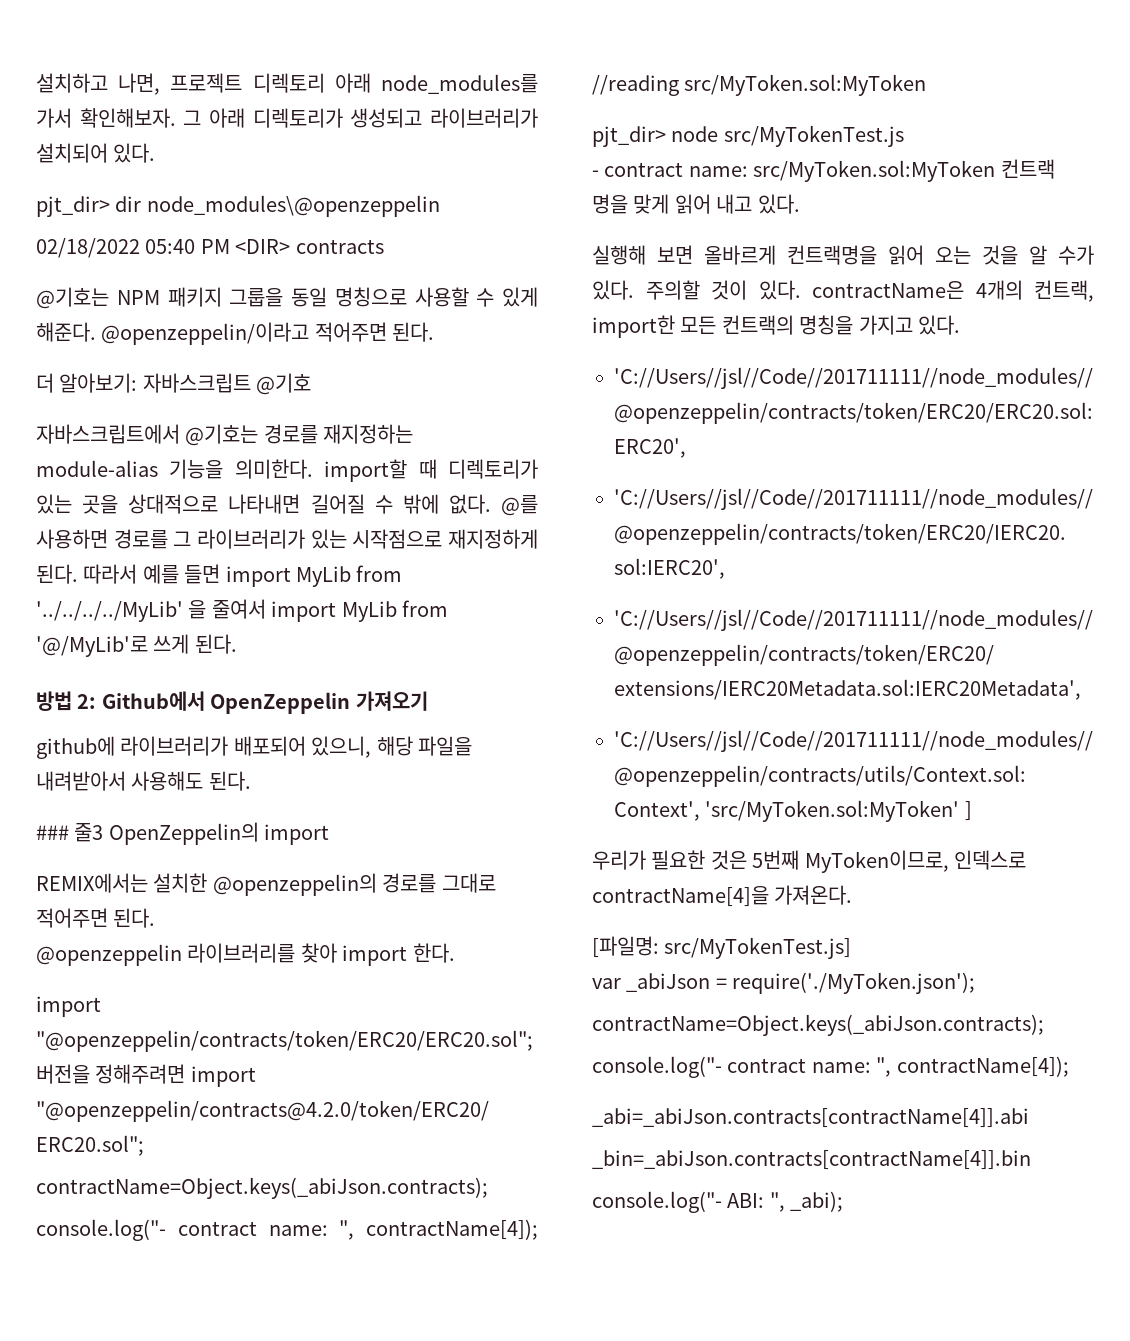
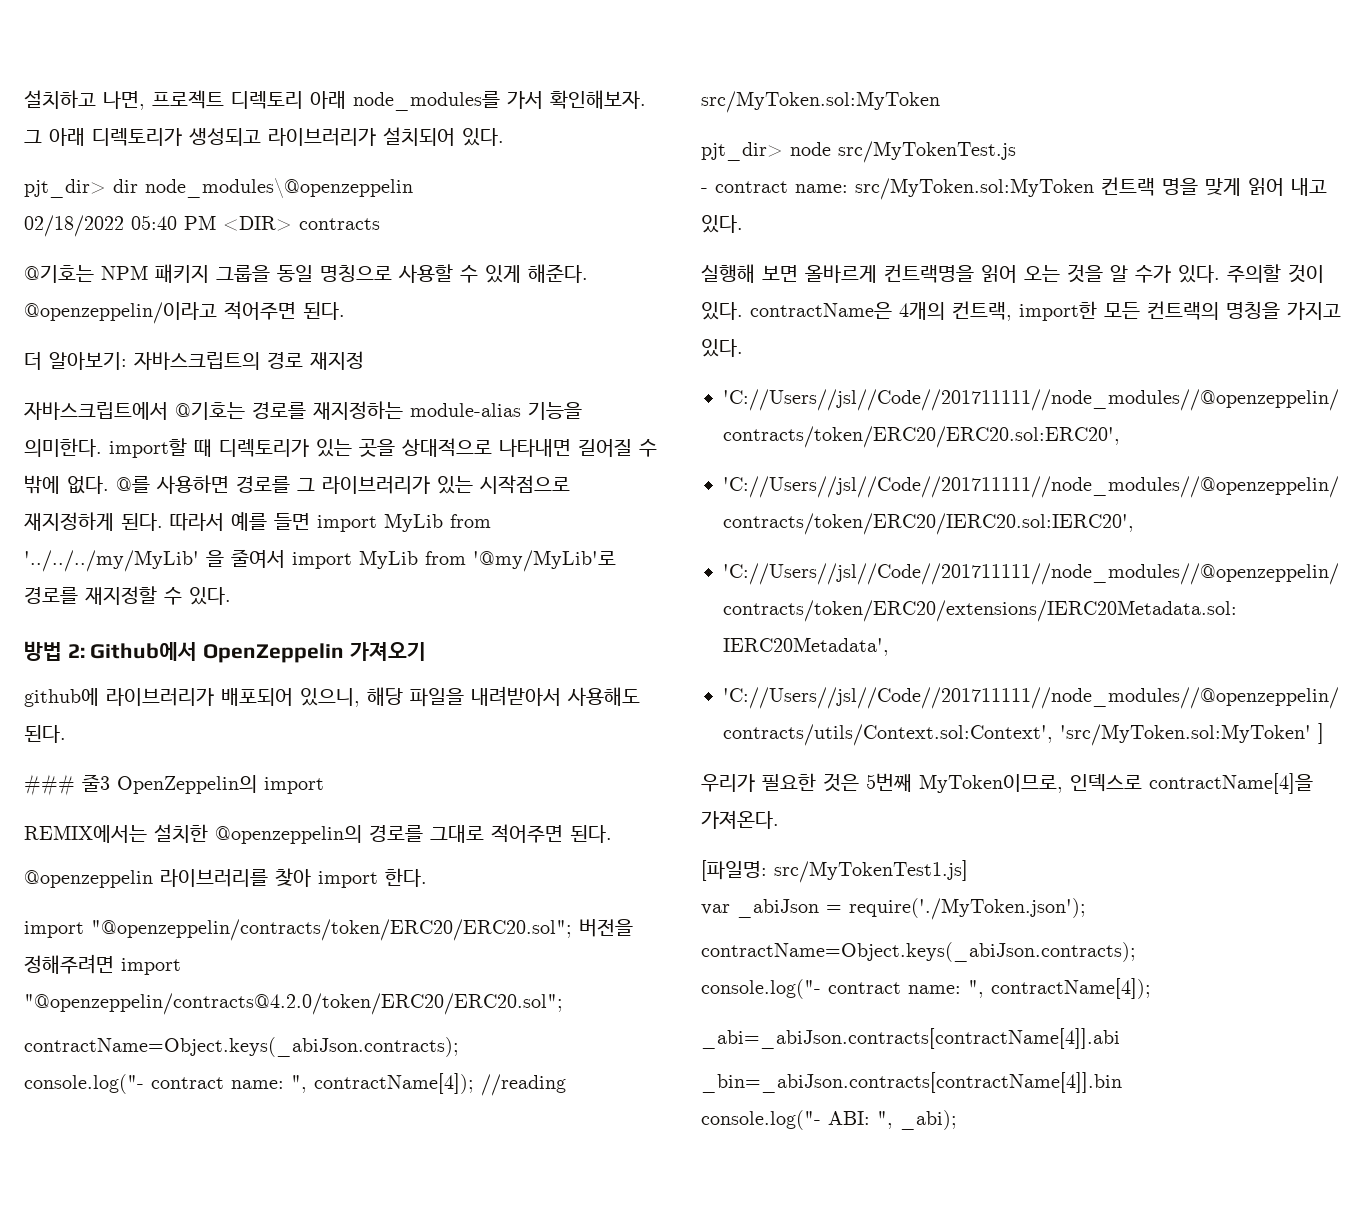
[142,373,312,395] 자바스크립트 @기호 -> [134,351,364,370] 자바스크립트의 경로 재지정
[36,601,183,622] '../../../../MyLib' -> [24,550,199,572] '../../../my/MyLib'
[36,634,237,657] '@/MyLib'로 쓰게 된다. -> [473,550,616,572] [24,586,231,605] '@my/MyLib'로 경로를 재지정할 수 있다.
[664,937,852,959] src/MyTokenTest.js] -> [774,860,968,883] src/MyTokenTest1.js]

